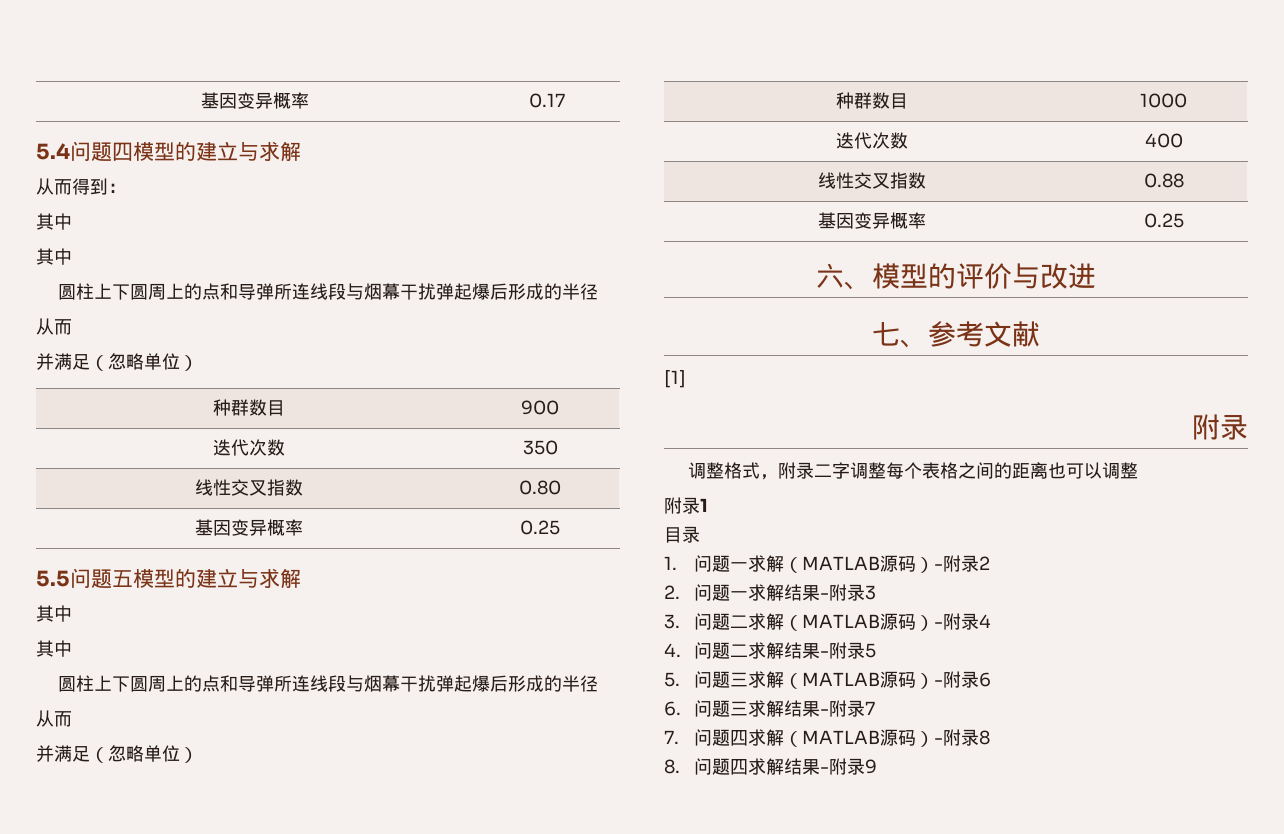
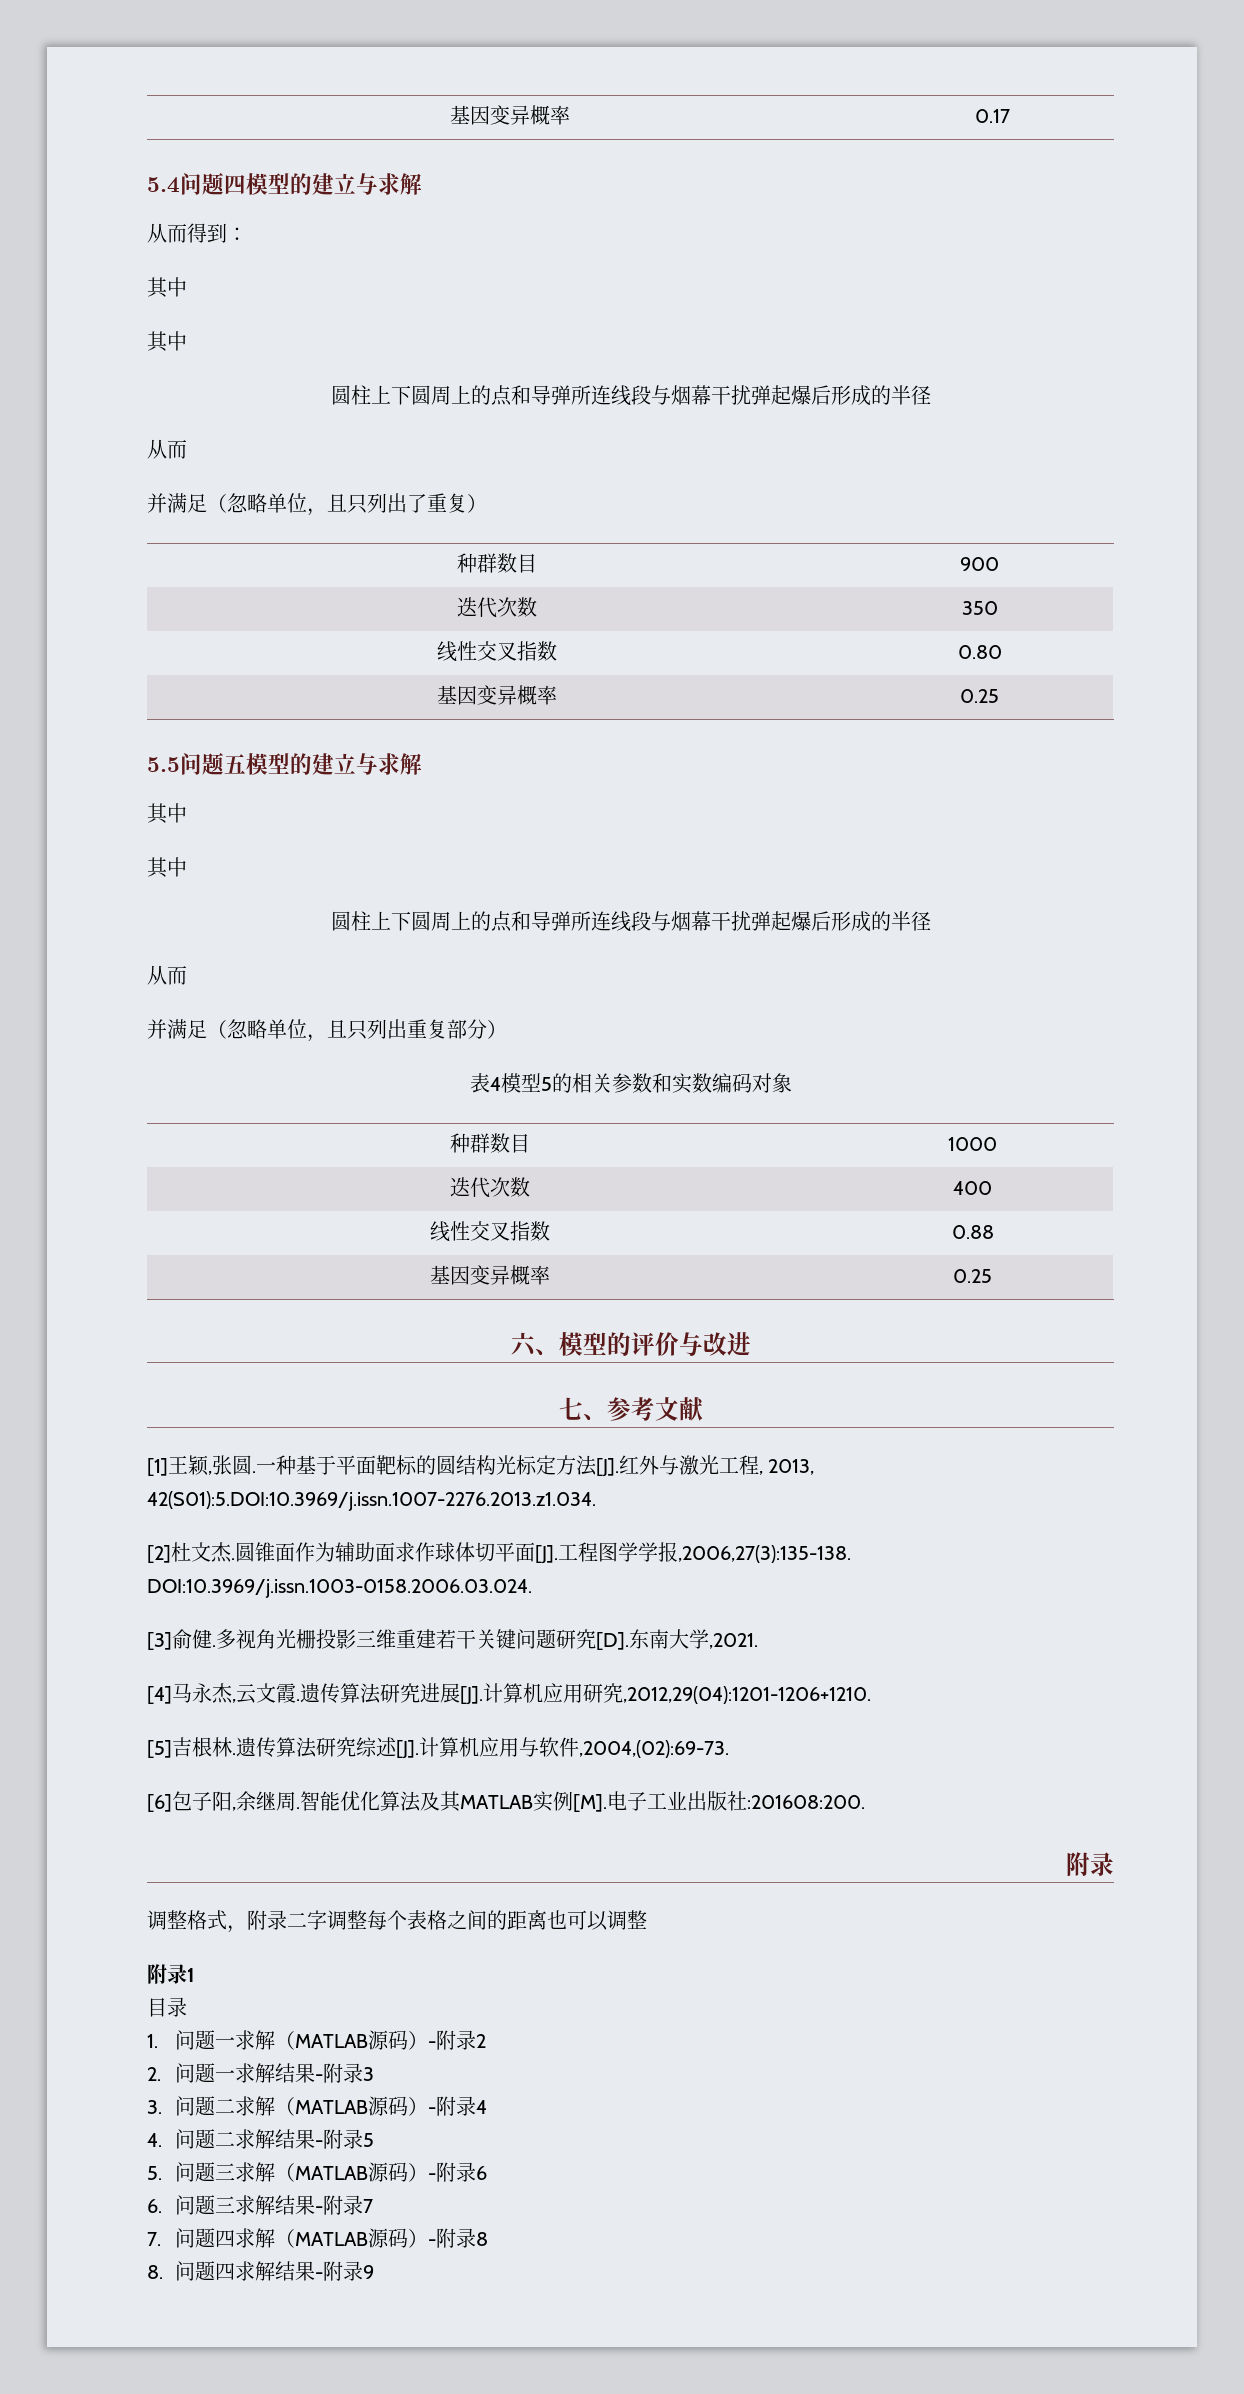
(180, 361) none -> [307,493,467,516] ，且只列出了重复
[180,747,198,763] ） -> [307,1019,507,1042] [469,1073,792,1094] ，且只列出重复部分） // 表4模型5的相关参数和实数编码对象
(686, 379) none -> [168,1455,815,1477] [147,1491,596,1511] [147,1542,852,1564] [147,1579,532,1598] [147,1629,758,1650] [147,1683,872,1705] [147,1737,730,1759] [147,1791,865,1812] 王颖,张圆.一种基于平面靶标的圆结构光标定方法[J].红外与激光工程, 2013, 42(S01):5.DOI:10.3969/j.issn.1007-2276.2013.z1.034. // [2]杜文杰.圆锥面作为辅助面求作球体切平面[J].工程图学学报,2006,27(3):135-138. DOI:10.3969/j.issn.1003-0158.2006.03.024. // [3]俞健.多视角光栅投影三维重建若干关键问题研究[D].东南大学,2021. // [4]马永杰,云文霞.遗传算法研究进展[J].计算机应用研究,2012,29(04):1201-1206+1210. // [5]吉根林.遗传算法研究综述[J].计算机应用与软件,2004,(02):69-73. // [6]包子阳,余继周.智能优化算法及其MATLAB实例[M].电子工业出版社:201608:200.

